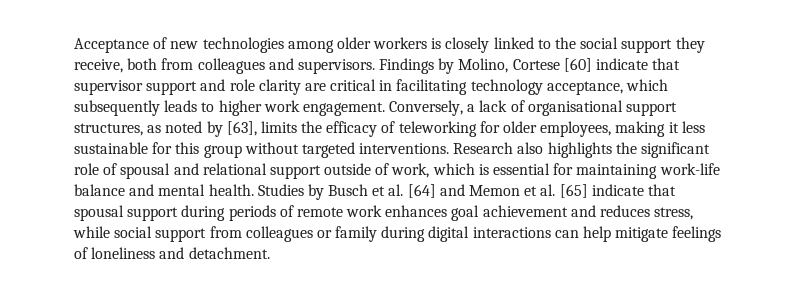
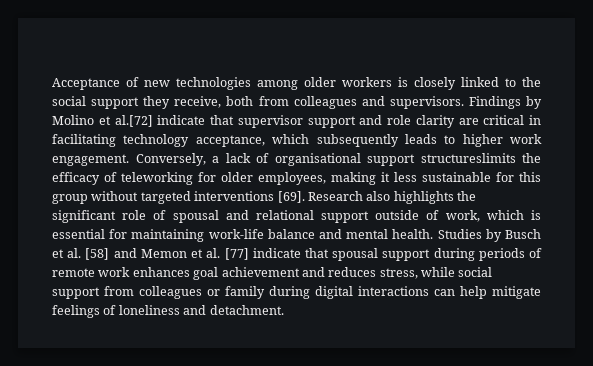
[458,58,592,73] Molino, Cortese [60] -> [52,115,153,127] Molino et al.[72]
[74,121,297,137] structures, as noted by [63], limits -> [420,153,516,163] structureslimits
[359,143,450,154] interventions. -> [194,191,305,203] interventions [69].
[407,184,436,198] [64] -> [85,248,110,260] [58]
[559,184,588,198] [65] -> [224,248,249,260] [77]

